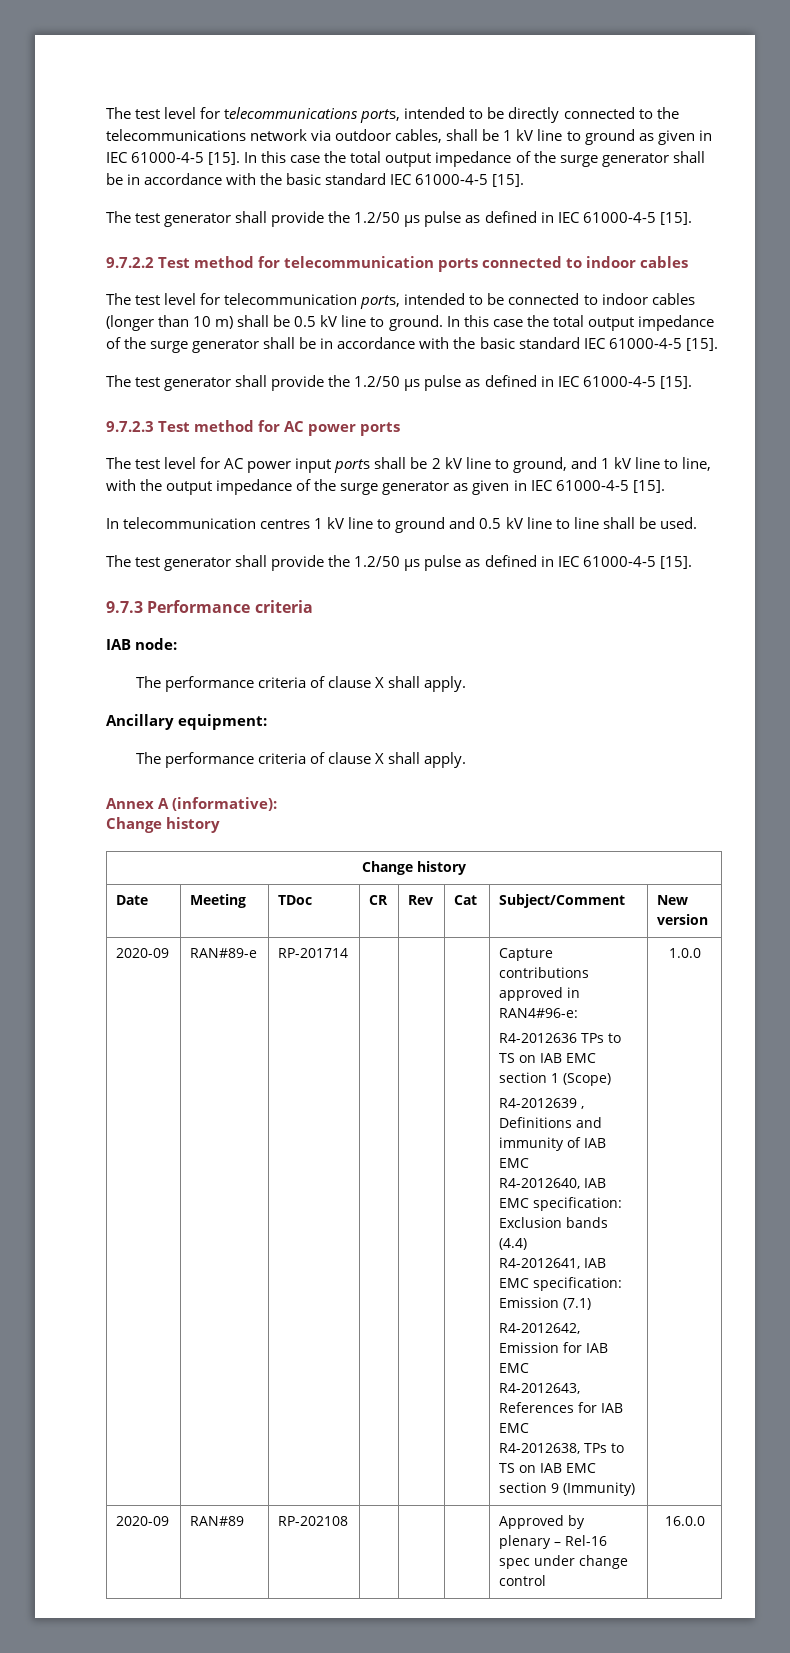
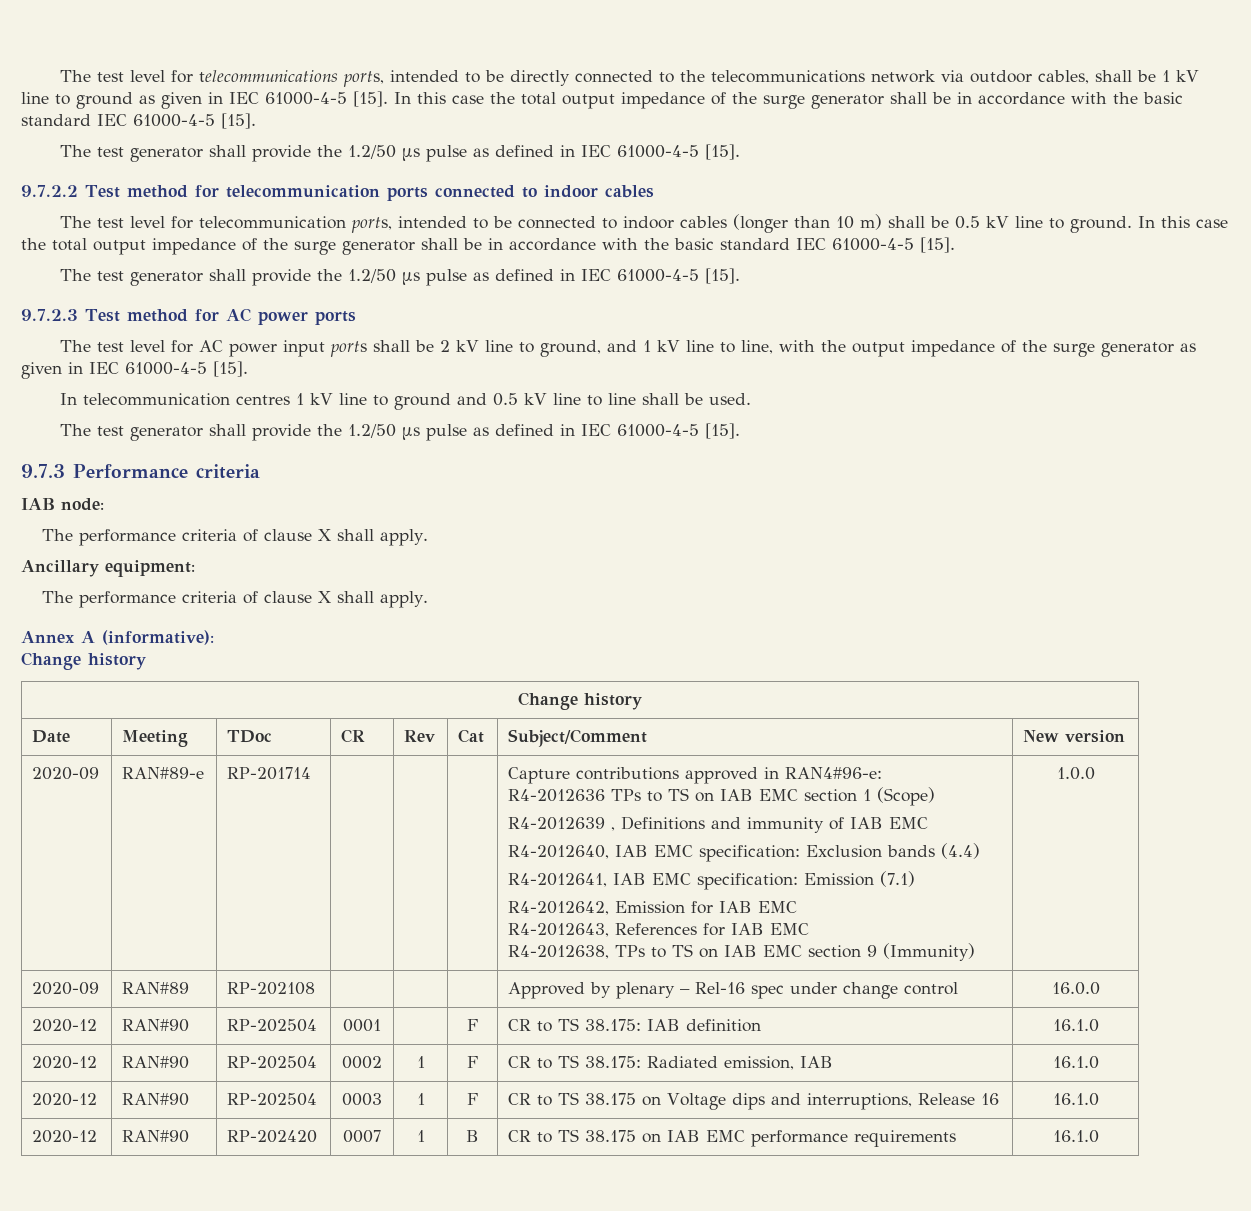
(705, 1521) none -> [32,1019,98,1032] [122,1019,190,1032] [227,1019,318,1032] [343,1019,381,1032] [467,1019,478,1031] [508,1018,762,1032] [1052,1019,1099,1032] [32,1056,98,1069] [122,1056,190,1069] [227,1056,318,1069] [342,1056,382,1069] [416,1056,425,1068] [467,1056,478,1068] [508,1055,834,1070] [1052,1056,1099,1069] [32,1093,98,1106] [122,1093,190,1106] [227,1093,318,1106] [342,1093,382,1106] [416,1093,425,1105] [467,1093,478,1105] [508,1092,1000,1110] [1052,1093,1099,1106] [32,1130,98,1143] [122,1130,190,1143] [227,1130,318,1143] [343,1130,381,1143] [416,1130,425,1142] [466,1130,479,1142] [508,1129,957,1147] [1052,1130,1099,1143] // 2020-12 | RAN#90 | RP-202504 | 0001 | | F | CR to TS 38.175: IAB definition | 16.1.0 // 2020-12 | RAN#90 | RP-202504 | 0002 | 1 | F | CR to TS 38.175: Radiated emission, IAB | 16.1.0 // 2020-12 | RAN#90 | RP-202504 | 0003 | 1 | F | CR to TS 38.175 on Voltage dips and interruptions, Release 16 | 16.1.0 // 2020-12 | RAN#90 | RP-202420 | 0007 | 1 | B | CR to TS 38.175 on IAB EMC performance requirements | 16.1.0

